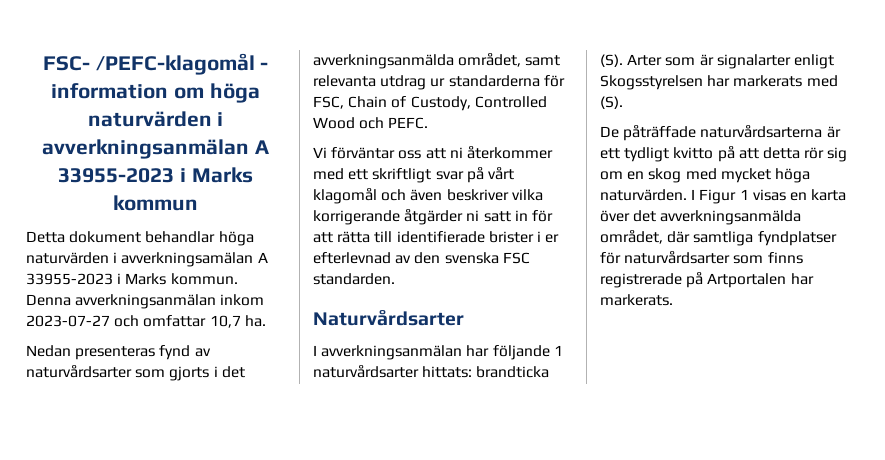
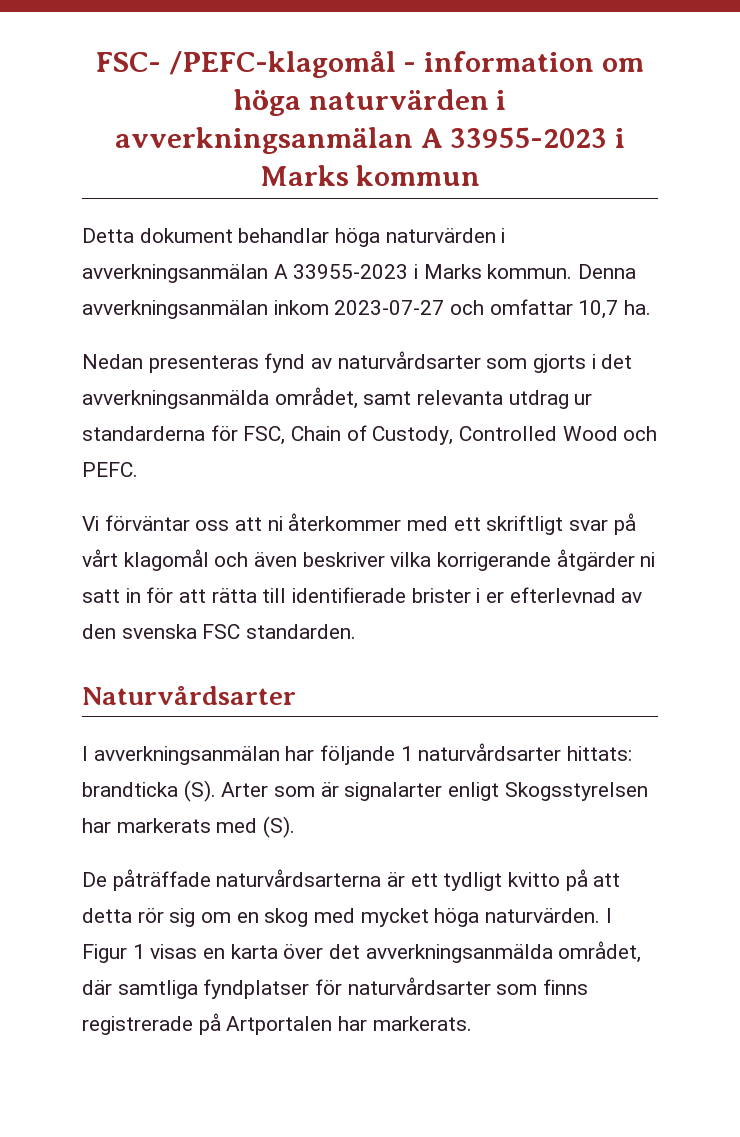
[121,252,254,267] avverkningsamälan -> [82,264,268,283] avverkningsanmälan

